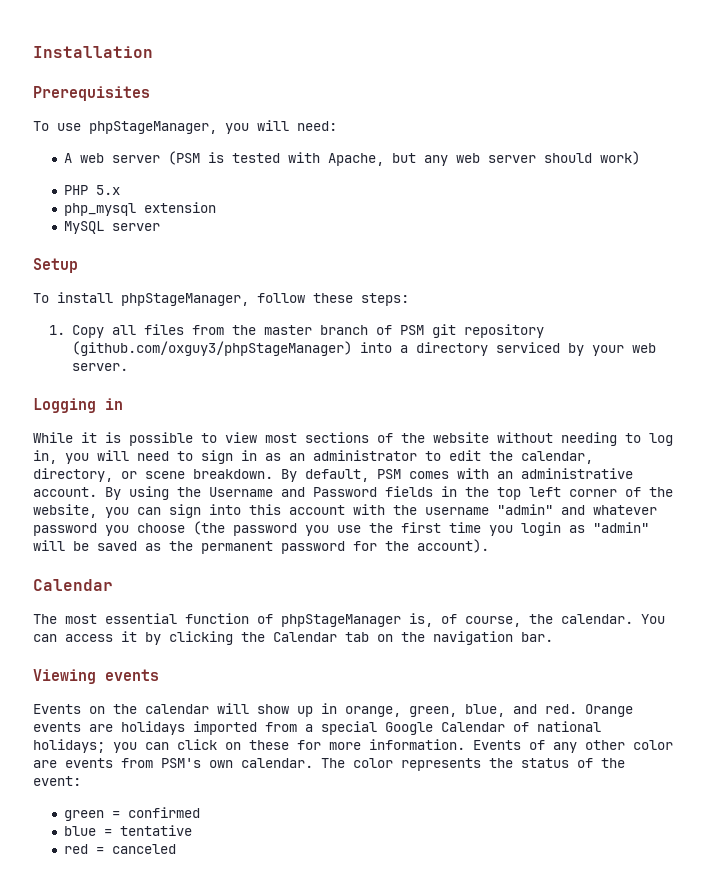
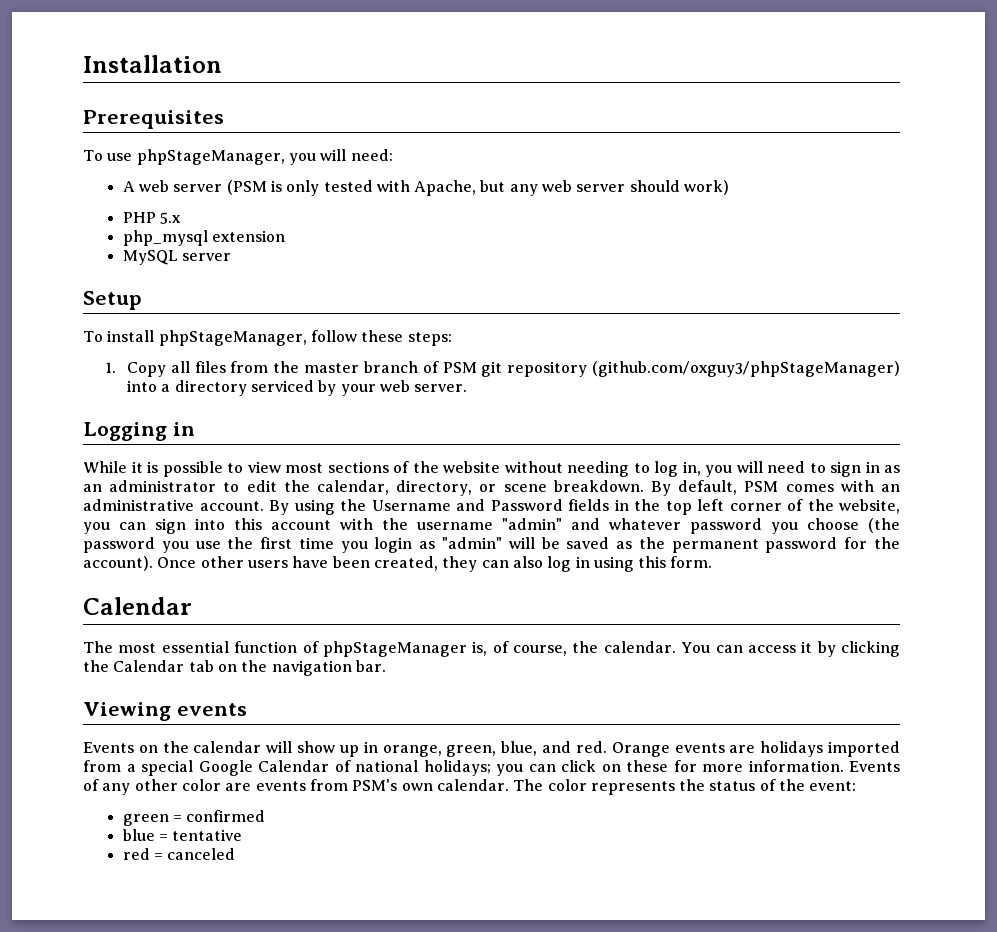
(225, 157) none -> [286,180,320,196] only
(489, 546) none -> [157,556,713,572] Once other users have been created, they can also log in using this form.

